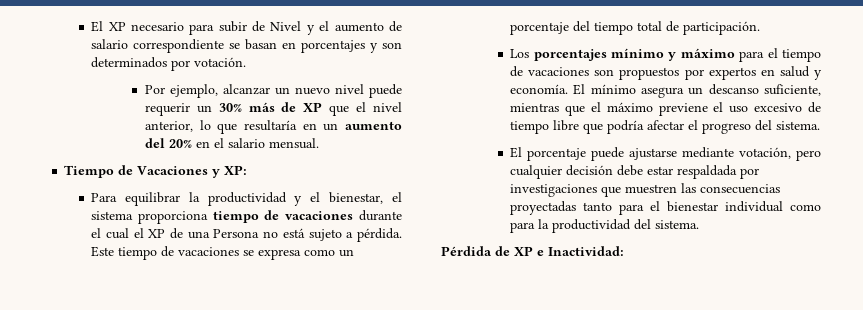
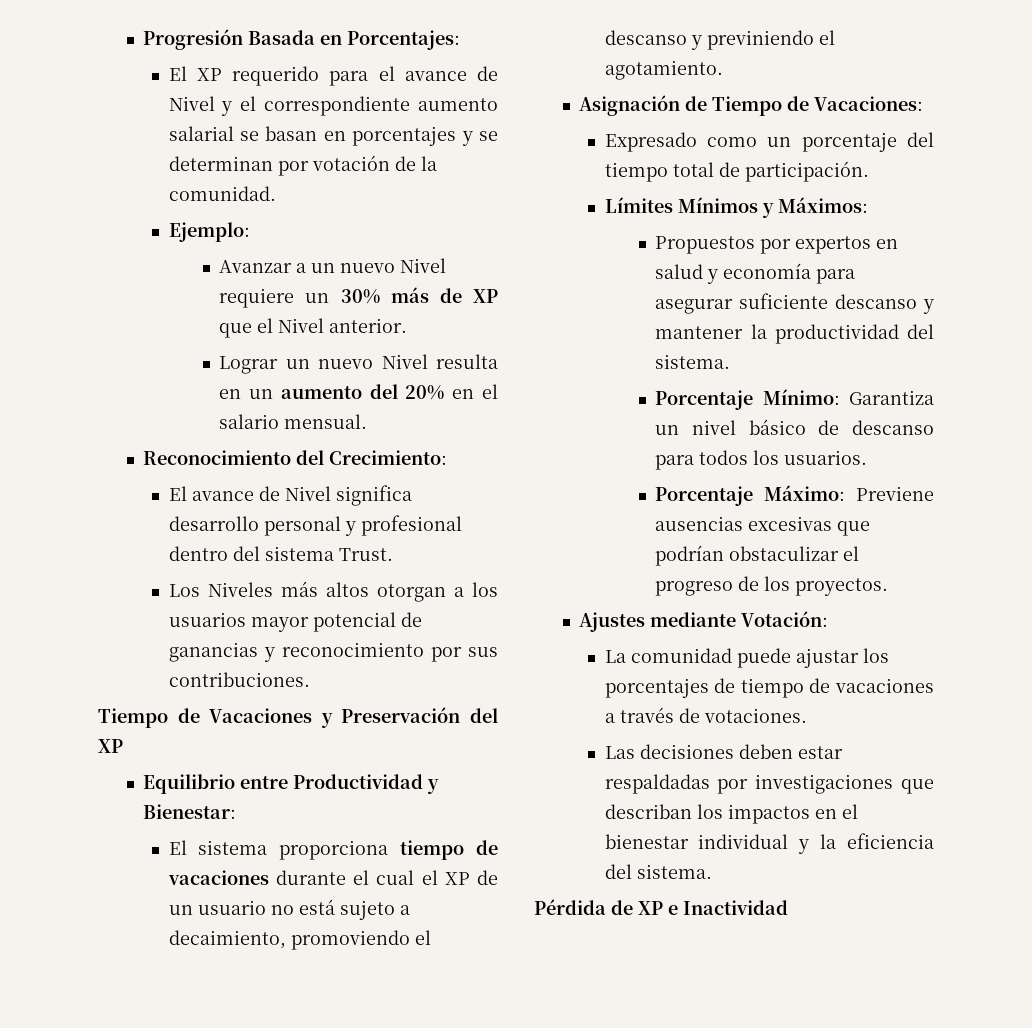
[91,21,402,35] [91,39,225,53] El XP necesario para subir de Nivel y el aumento de salario correspondiente -> [143,29,461,50] [168,66,498,86] [168,96,498,116] [168,126,234,141] Progresión Basada en Porcentajes: // El XP requerido para el avance de Nivel y el correspondiente aumento salarial
[381,42,402,49] [91,57,247,71] [144,84,402,98] [144,103,190,116] son determinados por votación. // Por ejemplo, alcanzar un nuevo nivel puede requerir -> [479,131,498,141] [168,155,437,176] [168,186,276,201] [168,222,250,242] [219,258,447,273] [219,288,295,308] se determinan por votación de la comunidad. // Ejemplo: // Avanzar a un nuevo Nivel requiere
[373,102,403,112] [144,120,297,134] nivel anterior, lo que resultaría -> [278,318,408,333] [219,354,498,374] Nivel anterior. // Lograr un nuevo Nivel resulta
[64,165,248,178] [91,192,403,206] Tiempo de Vacaciones y XP: // Para equilibrar la productividad y el bienestar, el -> [143,450,448,465] [168,485,412,506] [168,515,462,536] [168,546,393,561] [168,581,498,602] [168,612,422,632] [168,642,498,662] [168,672,310,687] [98,707,498,728] [98,739,123,753] [143,774,440,794] [143,804,237,819] [168,840,187,855] Reconocimiento del Crecimiento: // El avance de Nivel significa desarrollo personal y profesional dentro del sistema Trust. // Los Niveles más altos otorgan a los usuarios mayor potencial de ganancias y reconocimiento por sus contribuciones. // Tiempo de Vacaciones y Preservación del XP // Equilibrio entre Productividad y Bienestar: // El
[187,229,260,239] una Persona -> [168,900,266,915] un usuario
[357,228,403,242] [91,246,302,260] pérdida. Este tiempo de vacaciones se expresa -> [168,930,431,950] [604,30,835,50] [604,60,723,80] [579,95,924,116] [604,132,697,152] decaimiento, promoviendo el descanso y previniendo el agotamiento. // Asignación de Tiempo de Vacaciones: // Expresado
[510,48,821,62] [510,66,680,80] Los porcentajes mínimo y máximo para el tiempo de vacaciones son propuestos -> [604,197,868,218] [655,236,756,254] Límites Mínimos y Máximos: // Propuestos
[510,84,821,98] [510,102,821,116] [510,120,821,134] [510,147,821,161] [510,165,760,179] [510,183,781,197] [510,201,821,215] [510,219,632,233] economía. El mínimo asegura un descanso suficiente, mientras que el máximo previene el uso excesivo de tiempo libre que podría afectar el progreso del sistema. // El porcentaje puede ajustarse mediante votación, pero cualquier decisión debe estar respaldada por investigaciones que muestren las consecuencias proyectadas tanto para el bienestar individual como para la productividad -> [723,263,856,284] [655,293,934,314] [655,324,934,344] [655,354,731,369] [655,389,934,410] [655,419,934,435] [655,450,868,470] [655,485,934,506] [655,516,871,536] [655,545,860,566] [655,576,889,596] [579,611,829,632] [604,648,889,668] [604,678,934,698] [604,707,807,723] [604,744,843,759] [604,774,934,794] [604,804,858,824] [604,833,934,854] economía para asegurar suficiente descanso y mantener la productividad del sistema. // Porcentaje Mínimo: Garantiza un nivel básico de descanso para todos los usuarios. // Porcentaje Máximo: Previene ausencias excesivas que podrían obstaculizar el progreso de los proyectos. // Ajustes mediante Votación: // La comunidad puede ajustar los porcentajes de tiempo de vacaciones a través de votaciones. // Las decisiones deben estar respaldadas por investigaciones que describan los impactos en el bienestar individual y la eficiencia
[548,246,624,256] Inactividad: -> [683,900,788,915] Inactividad

